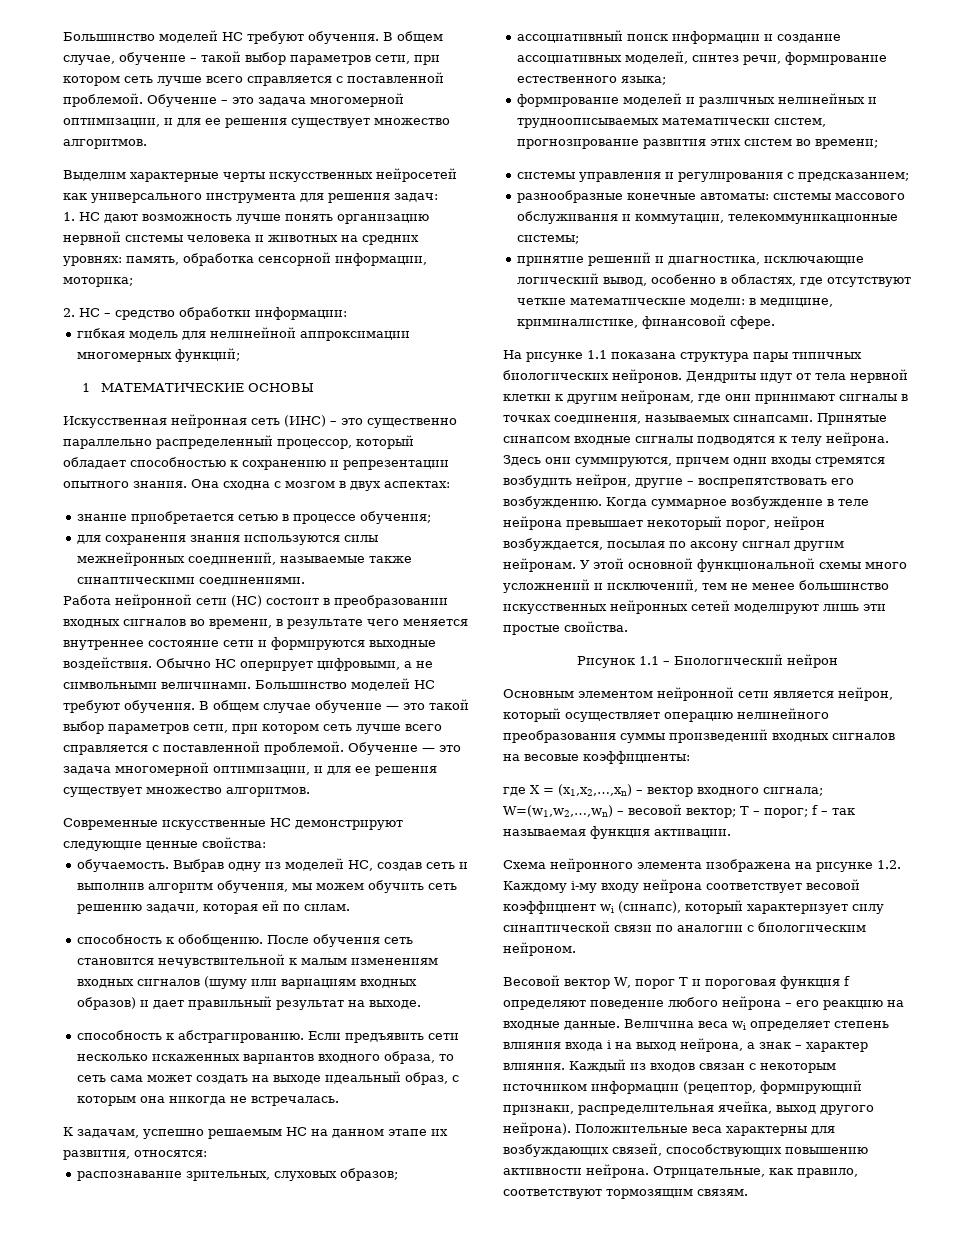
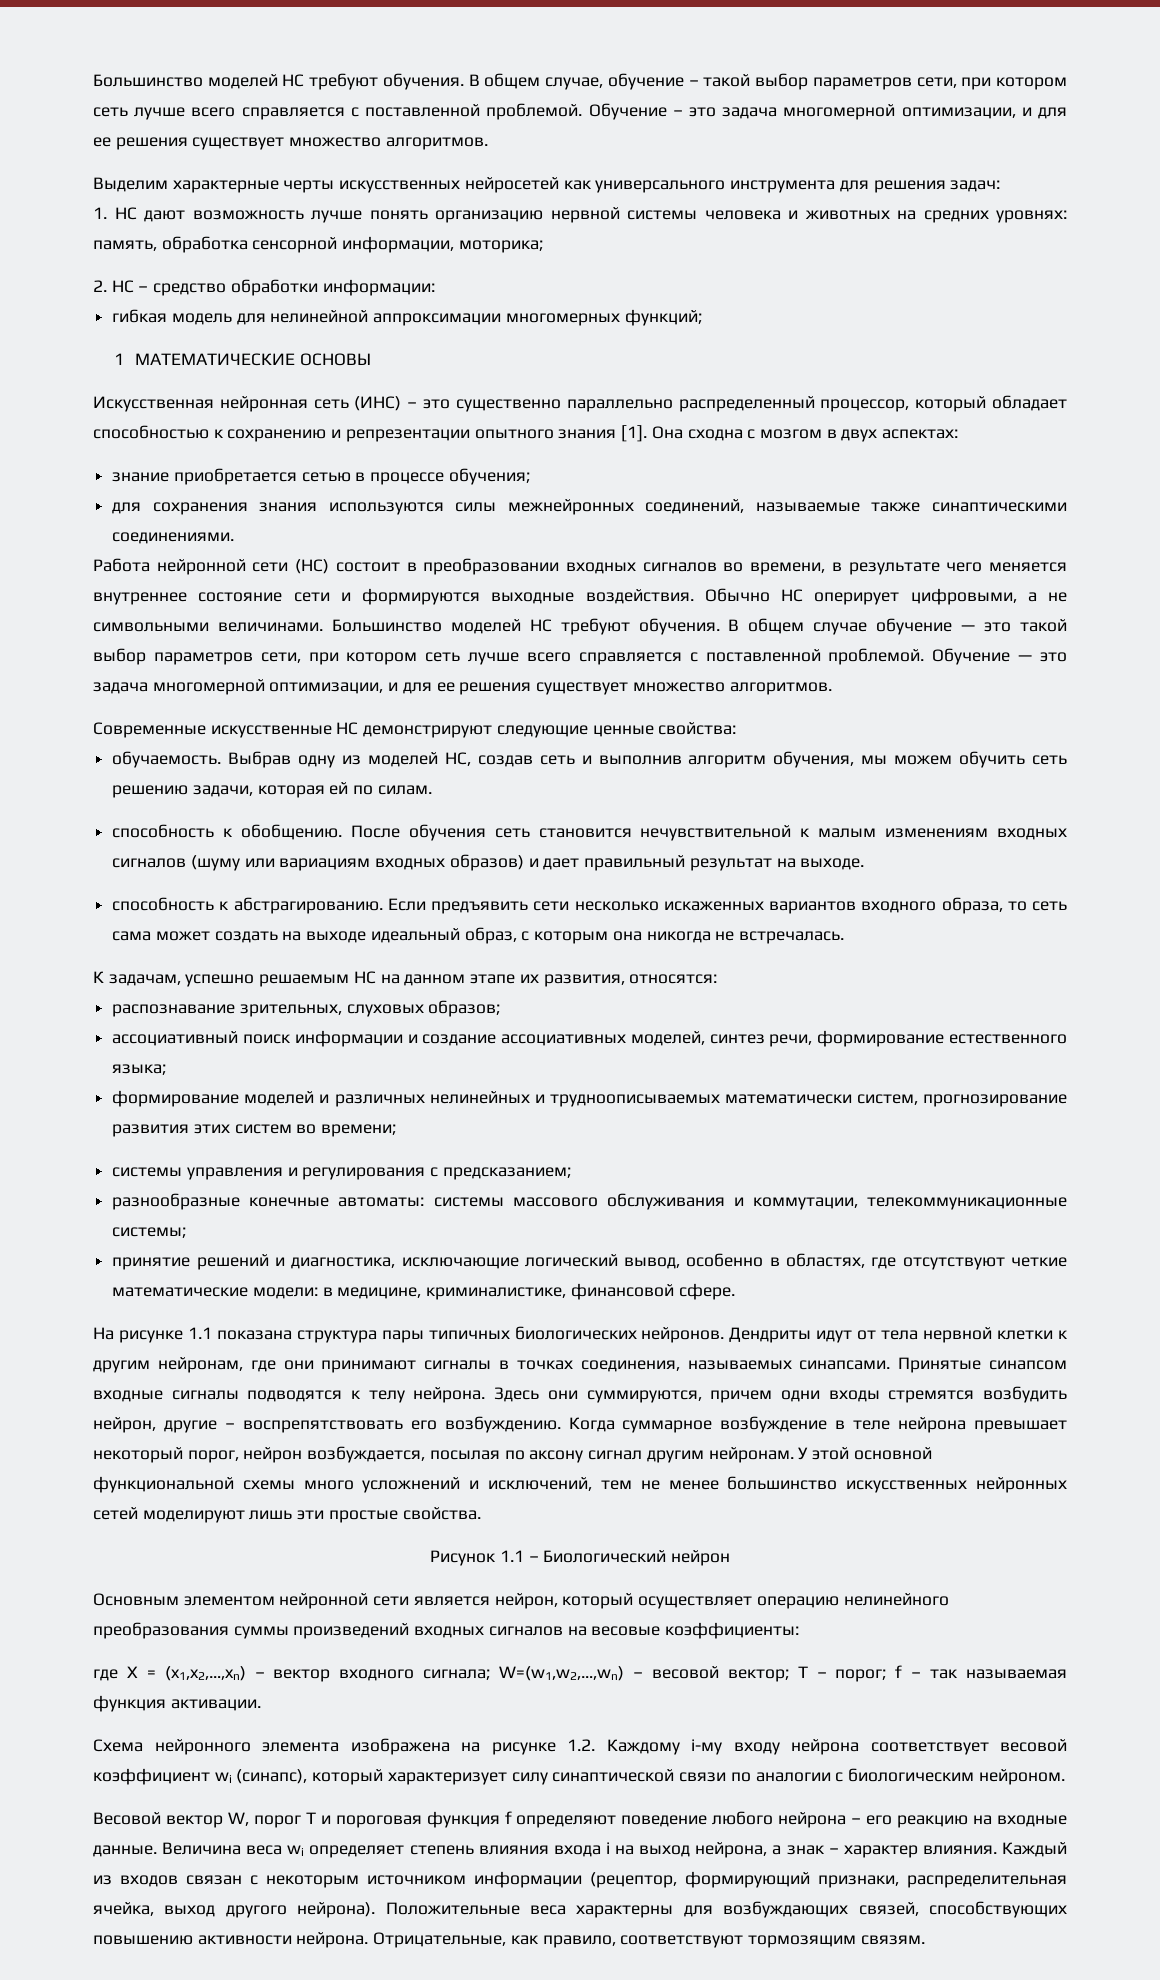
[133,481,187,488] знания. -> [558,425,648,442] знания [1].

